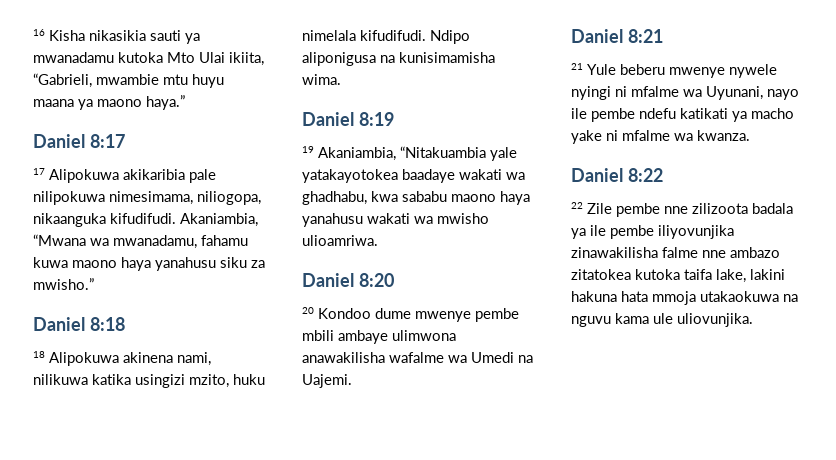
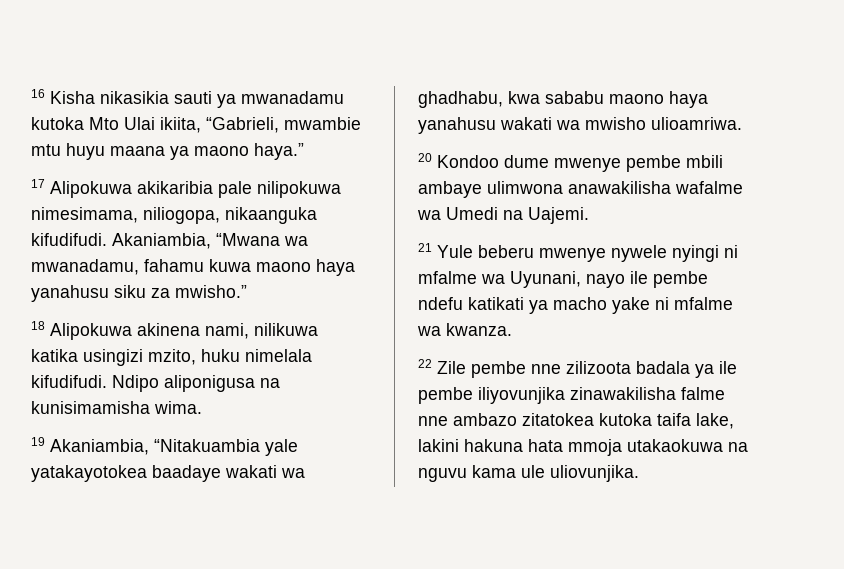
[33,134,125,148] // Daniel 8:17 -> (304, 151) none
[33,317,125,331] // Daniel 8:18 -> (247, 291) none
[302,112,394,126] // Daniel 8:19 -> (202, 407) none
[302,273,394,287] // Daniel 8:20 -> (742, 123) none
[571,29,663,43] // Daniel 8:21 -> (589, 215) none
[571,168,663,182] // Daniel 8:22 -> (512, 329) none

